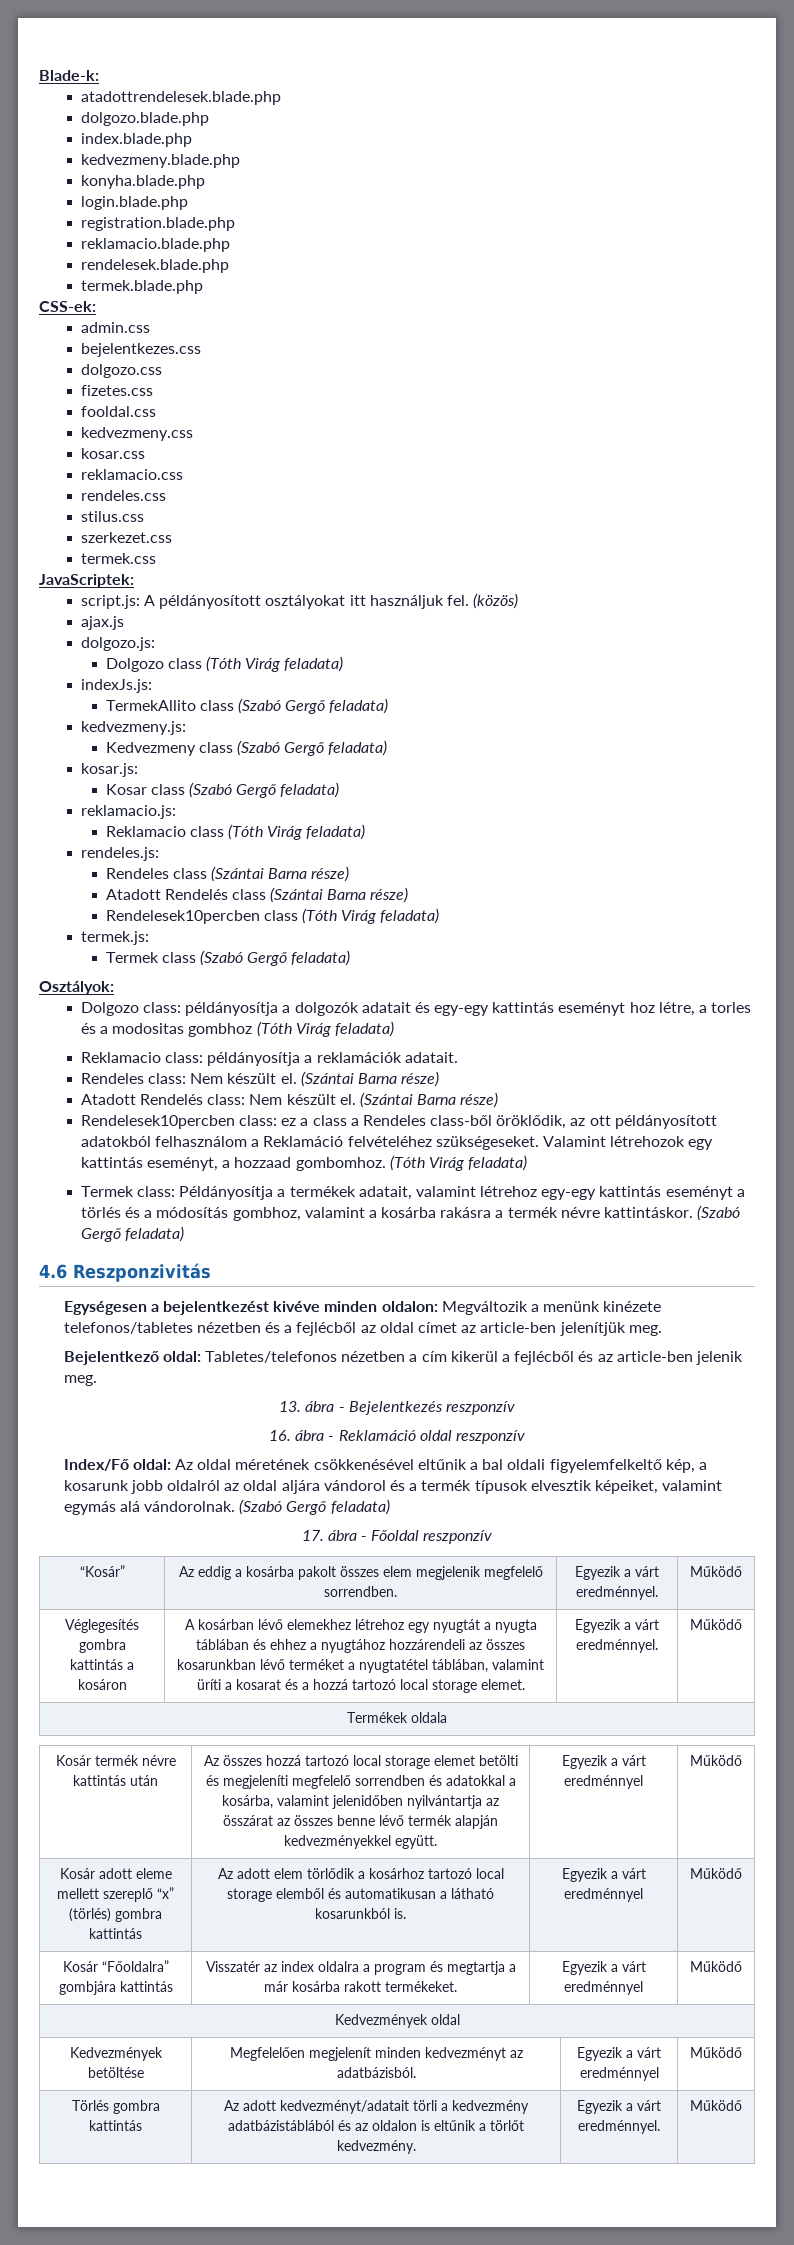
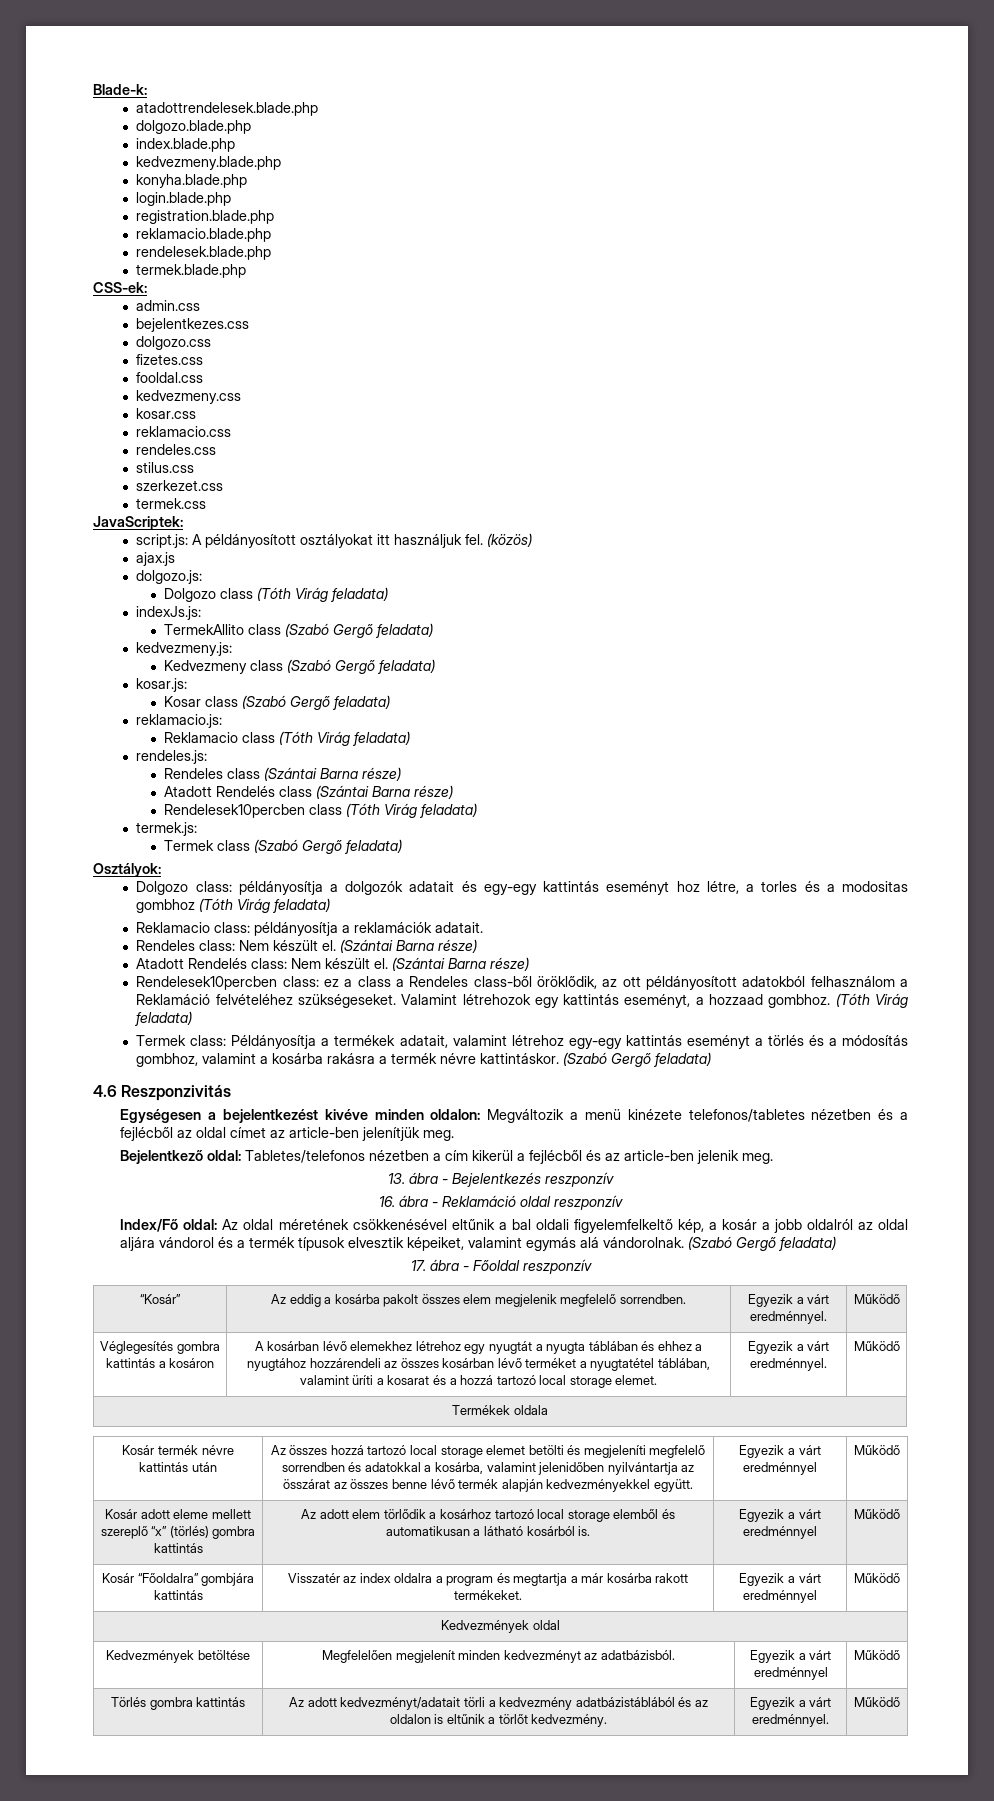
[295,1157,386,1171] gombomhoz. -> [768,994,831,1008] gombhoz.
[543,1301,601,1312] menünk -> [584,1109,621,1120] menü
[63,1480,129,1491] kosarunk -> [721,1219,770,1230] kosár a
[177,1659,256,1670] kosarunkban -> [442,1358,495,1368] kosárban
[315,1908,390,1919] kosarunkból -> [526,1526,575,1536] kosárból

